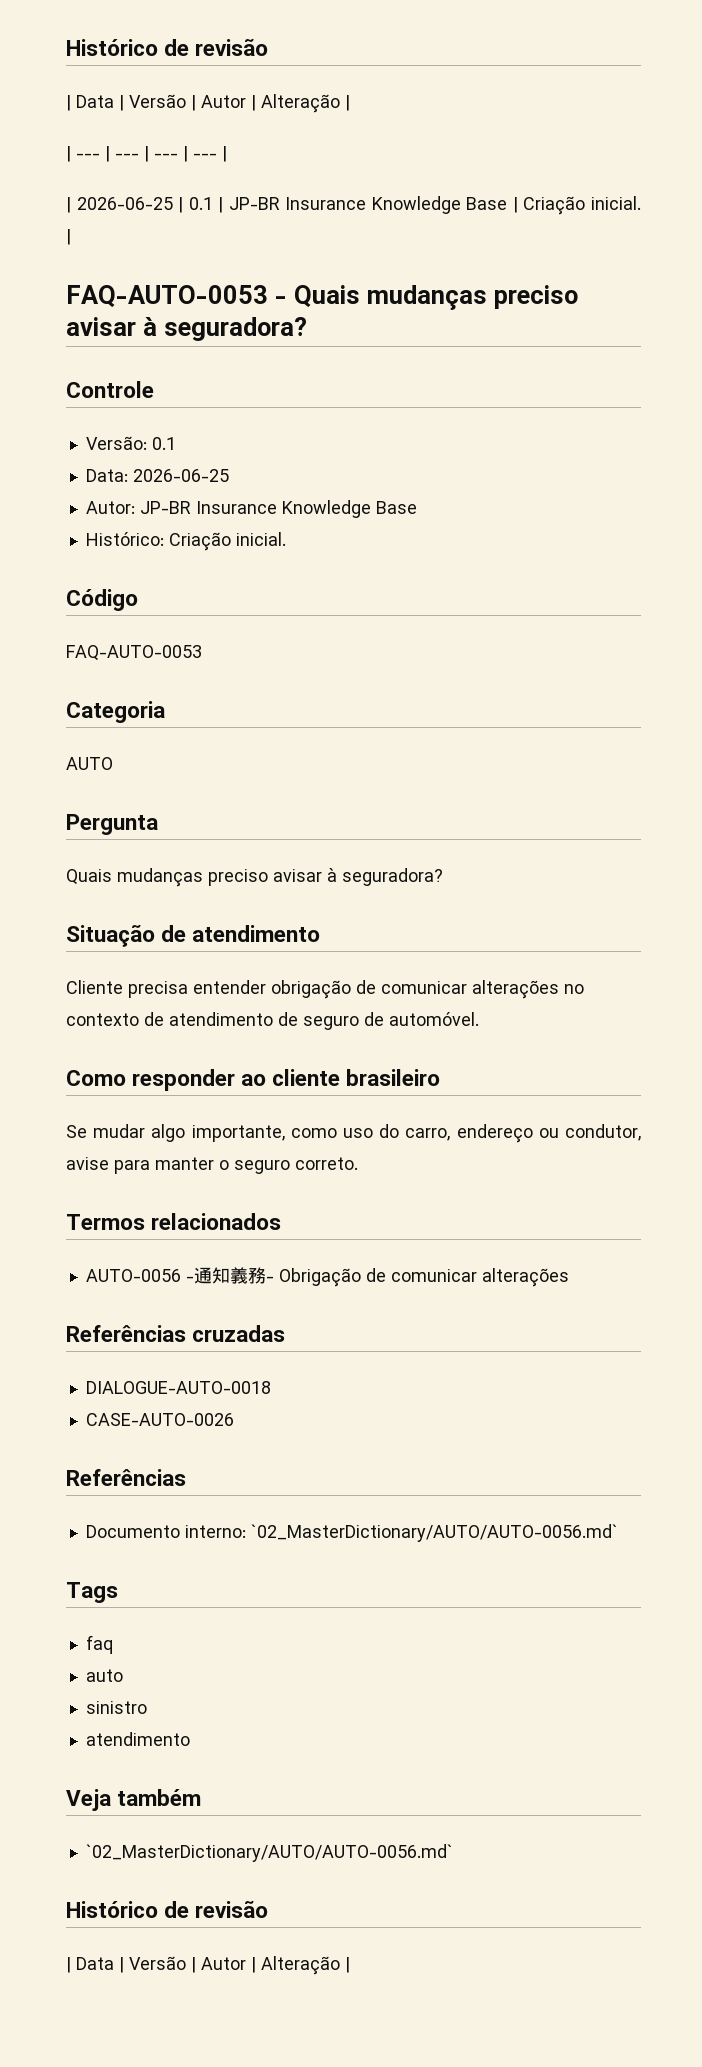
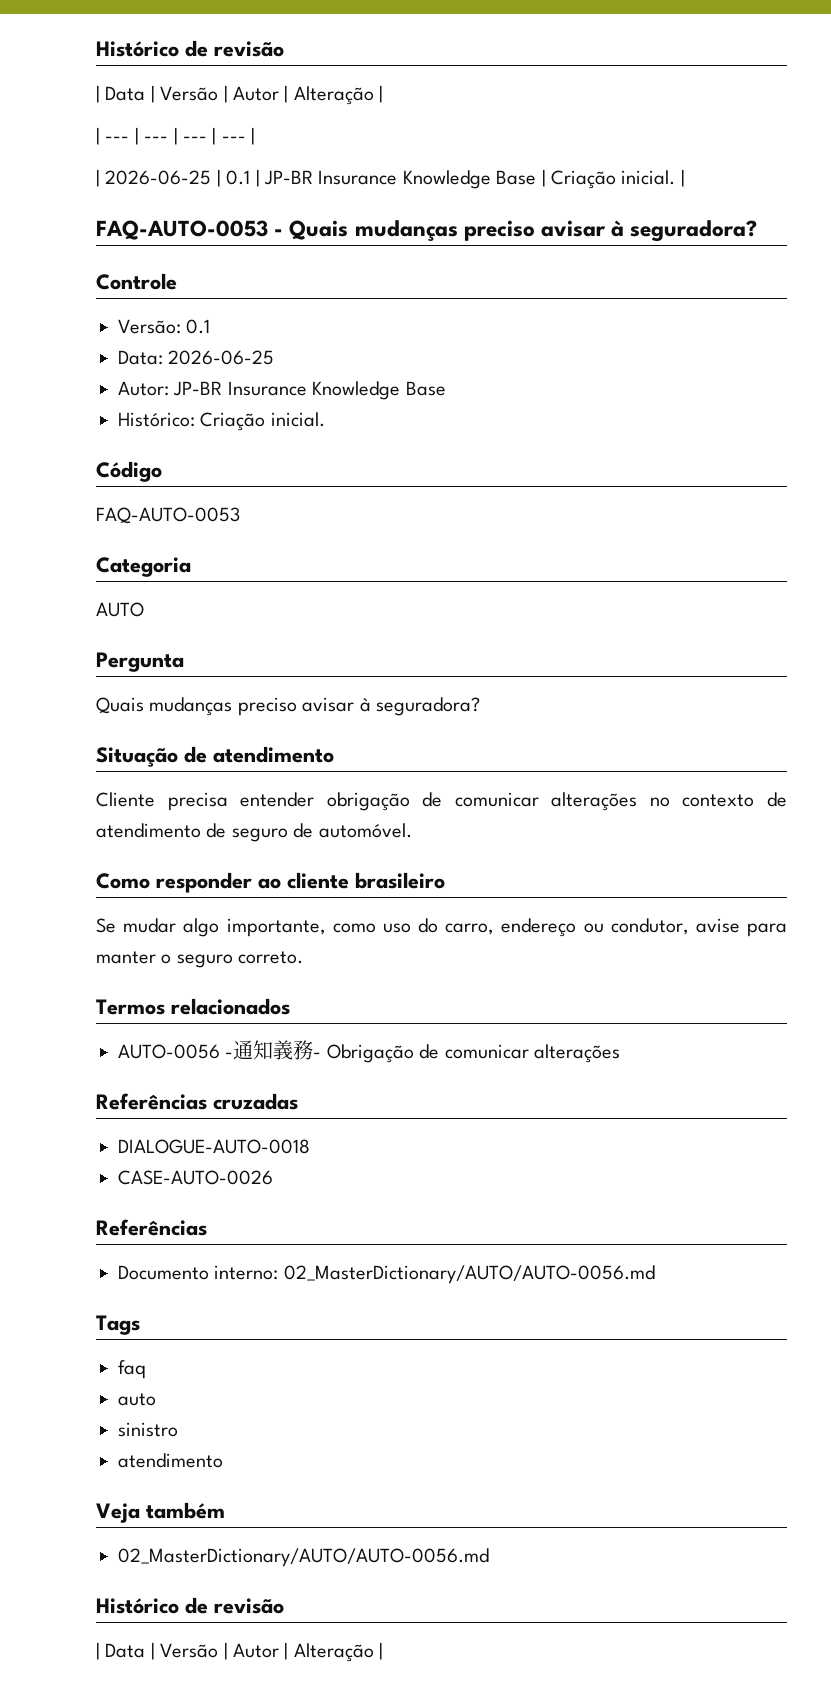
[250,1524,618,1542] `02_MasterDictionary/AUTO/AUTO-0056.md` -> [283,1265,655,1284] 02_MasterDictionary/AUTO/AUTO-0056.md
[85,1844,453,1862] `02_MasterDictionary/AUTO/AUTO-0056.md` -> [118,1548,489,1567] 02_MasterDictionary/AUTO/AUTO-0056.md

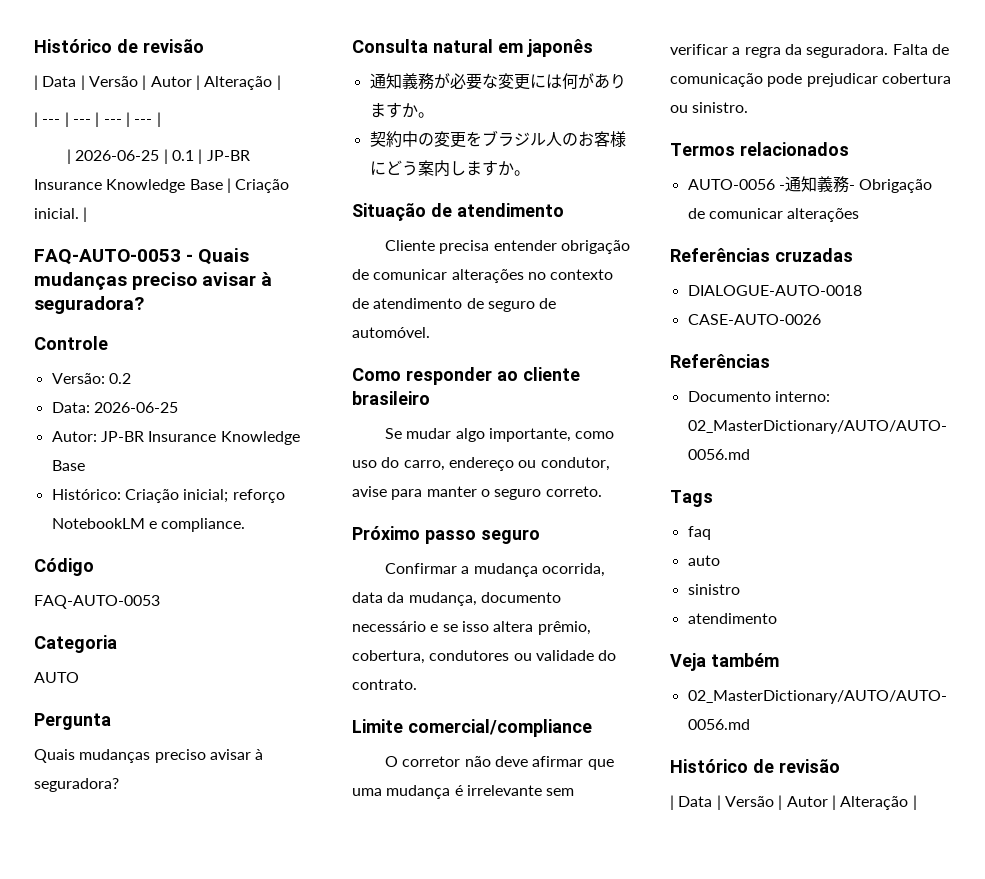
[186,319,211,334] 0.1 -> [108,373,131,384] 0.2
[270,412,325,427] inicial. -> [183,489,285,503] [51,518,246,532] inicial; reforço NotebookLM e compliance.
(480, 706) none -> [352,39,593,57] [369,73,626,90] [369,102,434,118] [369,130,626,148] [369,160,530,177] // Consulta natural em japonês // 通知義務が必要な変更には何がありますか。 // 契約中の変更をブラジル人のお客様にどう案内しますか。
(304, 957) none -> [352,526,540,544] [385,563,606,577] [352,592,561,606] [352,621,591,635] [352,650,617,664] [352,679,417,690] [352,719,592,737] [385,756,614,770] [352,785,575,799] [670,44,949,58] [670,73,951,87] [670,102,749,113] // Próximo passo seguro // Confirmar a mudança ocorrida, data da mudança, documento necessário e se isso altera prêmio, cobertura, condutores ou validade do contrato. // Limite comercial/compliance // O corretor não deve afirmar que uma mudança é irrelevante sem verificar a regra da seguradora. Falta de comunicação pode prejudicar cobertura ou sinistro.

